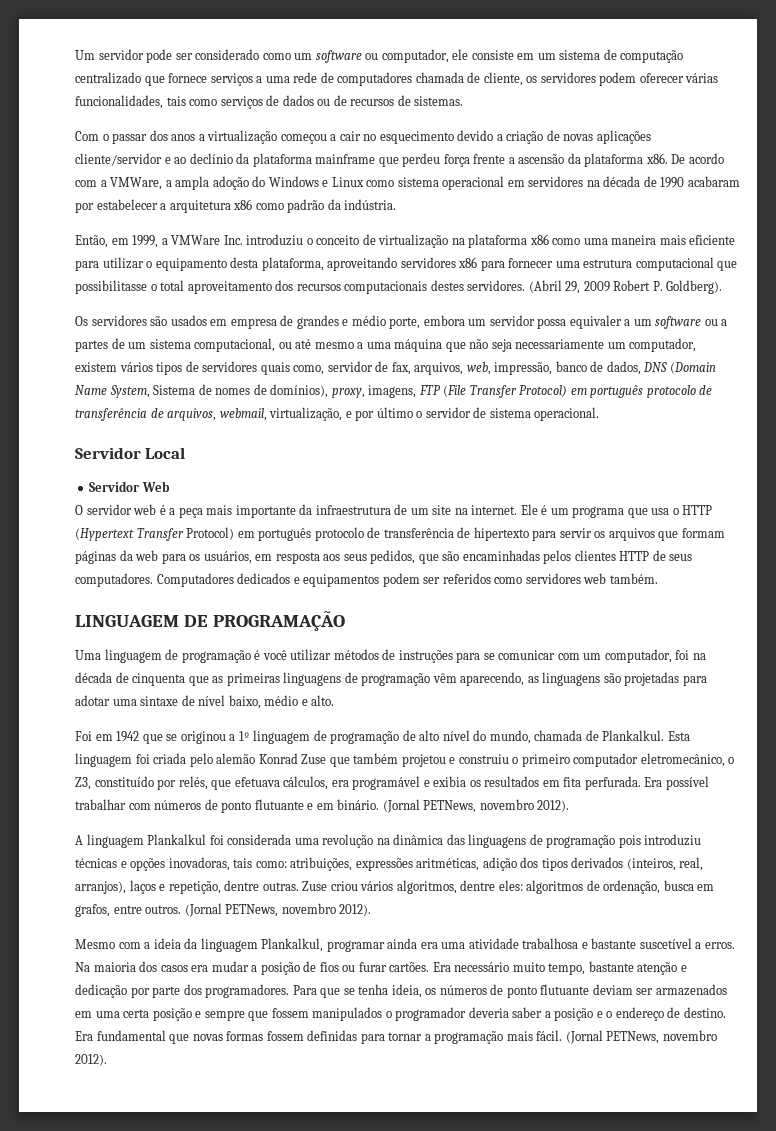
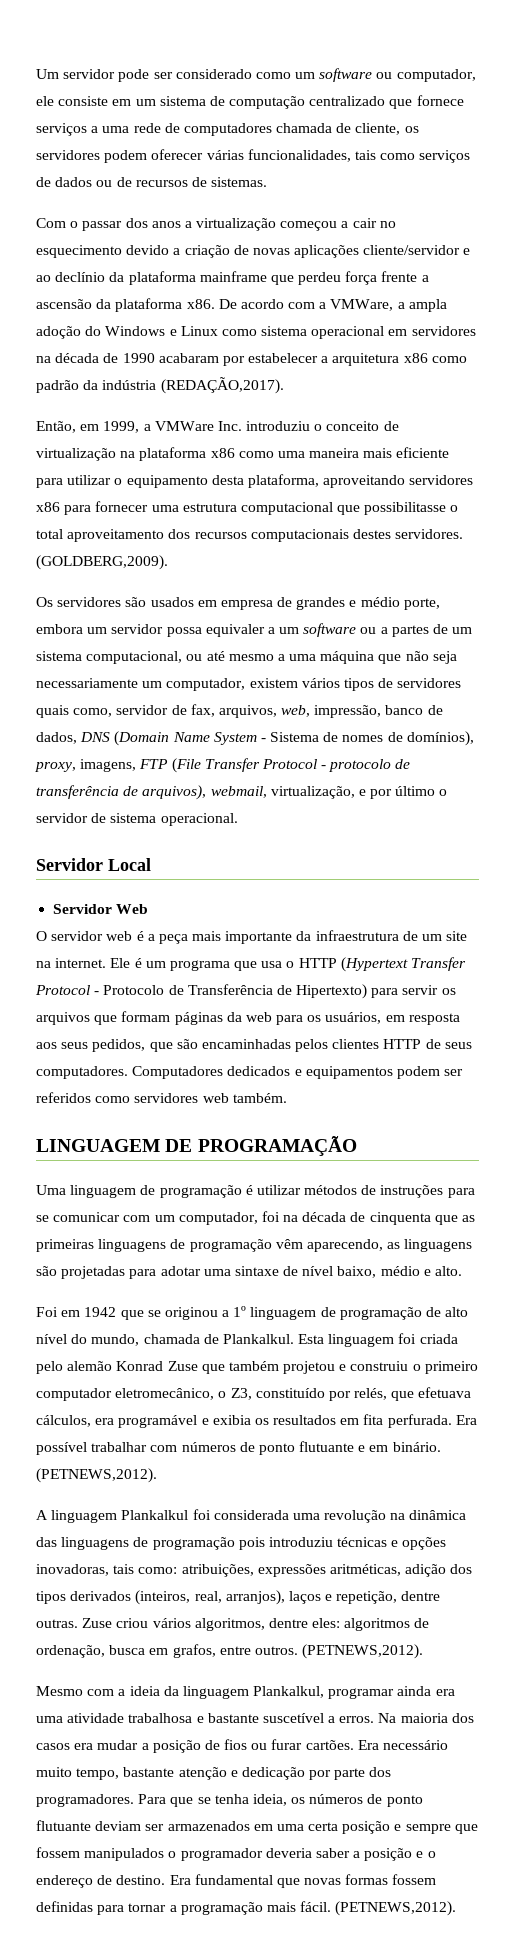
[344,199,397,210] indústria. -> [102,377,284,394] indústria (REDAÇÃO,2017).
[528,280,723,294] (Abril 29, 2009 Robert P. Goldberg). -> [36,555,168,570] (GOLDBERG,2009).
[109,385,150,398] System, -> [213,732,266,745] System -
[519,385,713,398] [75,408,217,421] Protocol) em português protocolo de transferência de arquivos, -> [261,759,411,772] [36,785,207,800] Protocol - protocolo de transferência de arquivos),
[186,527,529,541] Protocol) em português protocolo de transferência de hipertexto -> [35,984,368,999] Protocol - Protocolo de Transferência de Hipertexto)
[262,650,287,660] você -> (253, 1190) none
[382,799,570,813] (Jornal PETNews, novembro 2012). -> [36,1468,157,1483] (PETNEWS,2012).
[184,903,372,917] (Jornal PETNews, novembro 2012). -> [302,1644,424,1659] (PETNEWS,2012).
[565,1030,717,1044] [75,1054,107,1066] (Jornal PETNews, novembro 2012). -> [335,1901,457,1916] (PETNEWS,2012).

